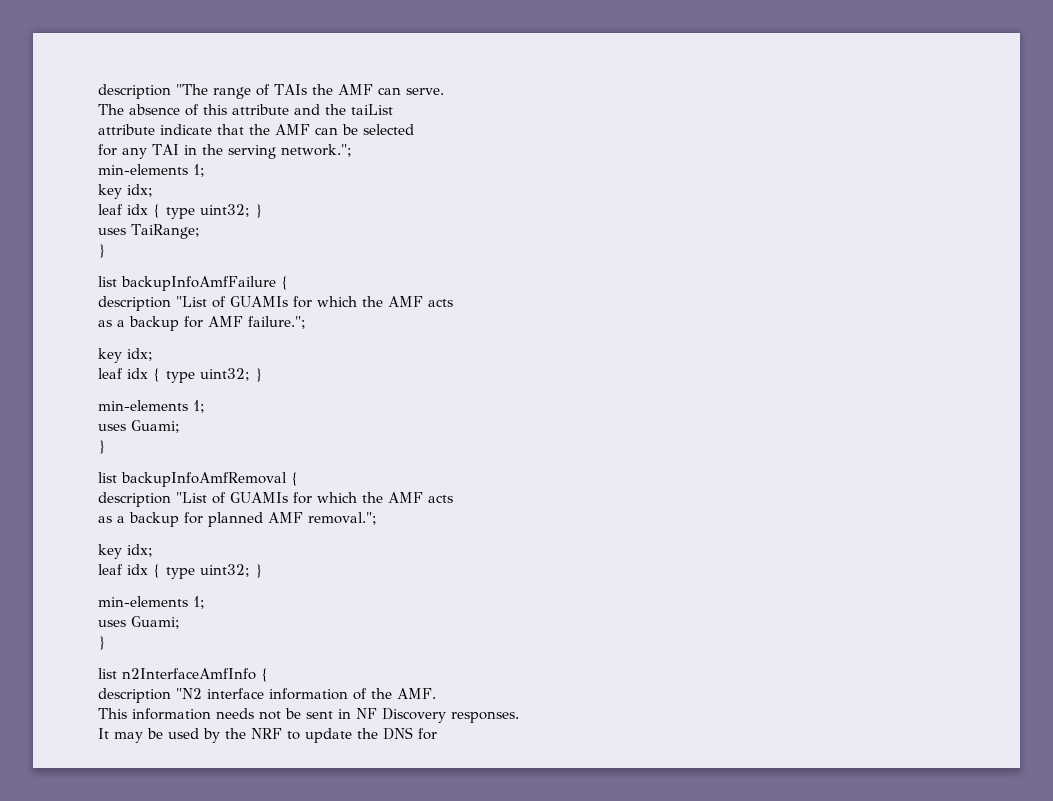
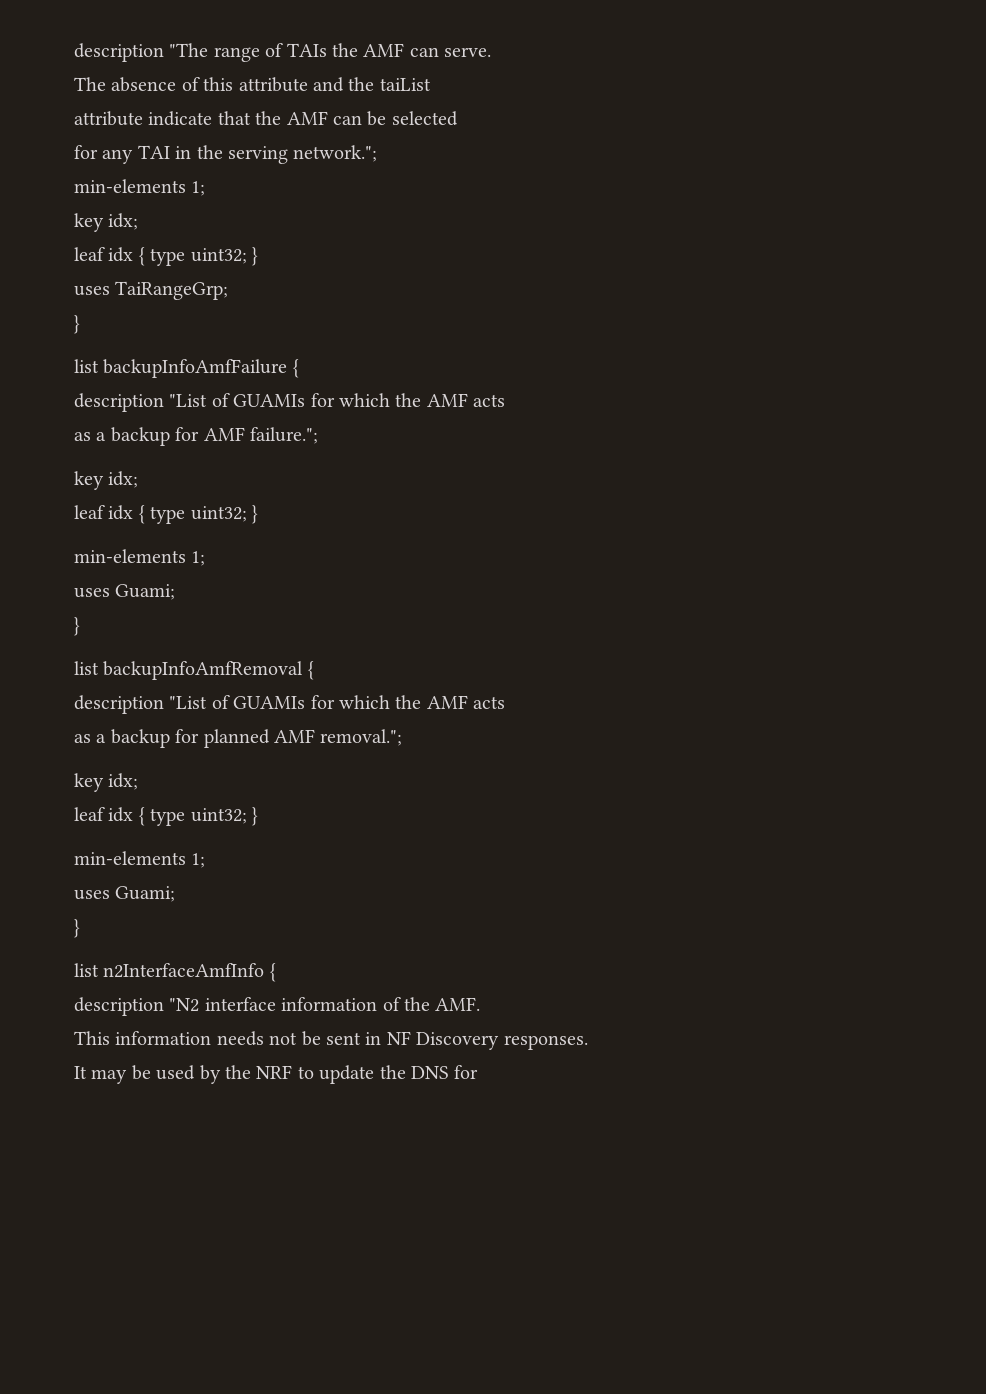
[131,224,200,239] TaiRange; -> [115,281,229,300] TaiRangeGrp;

